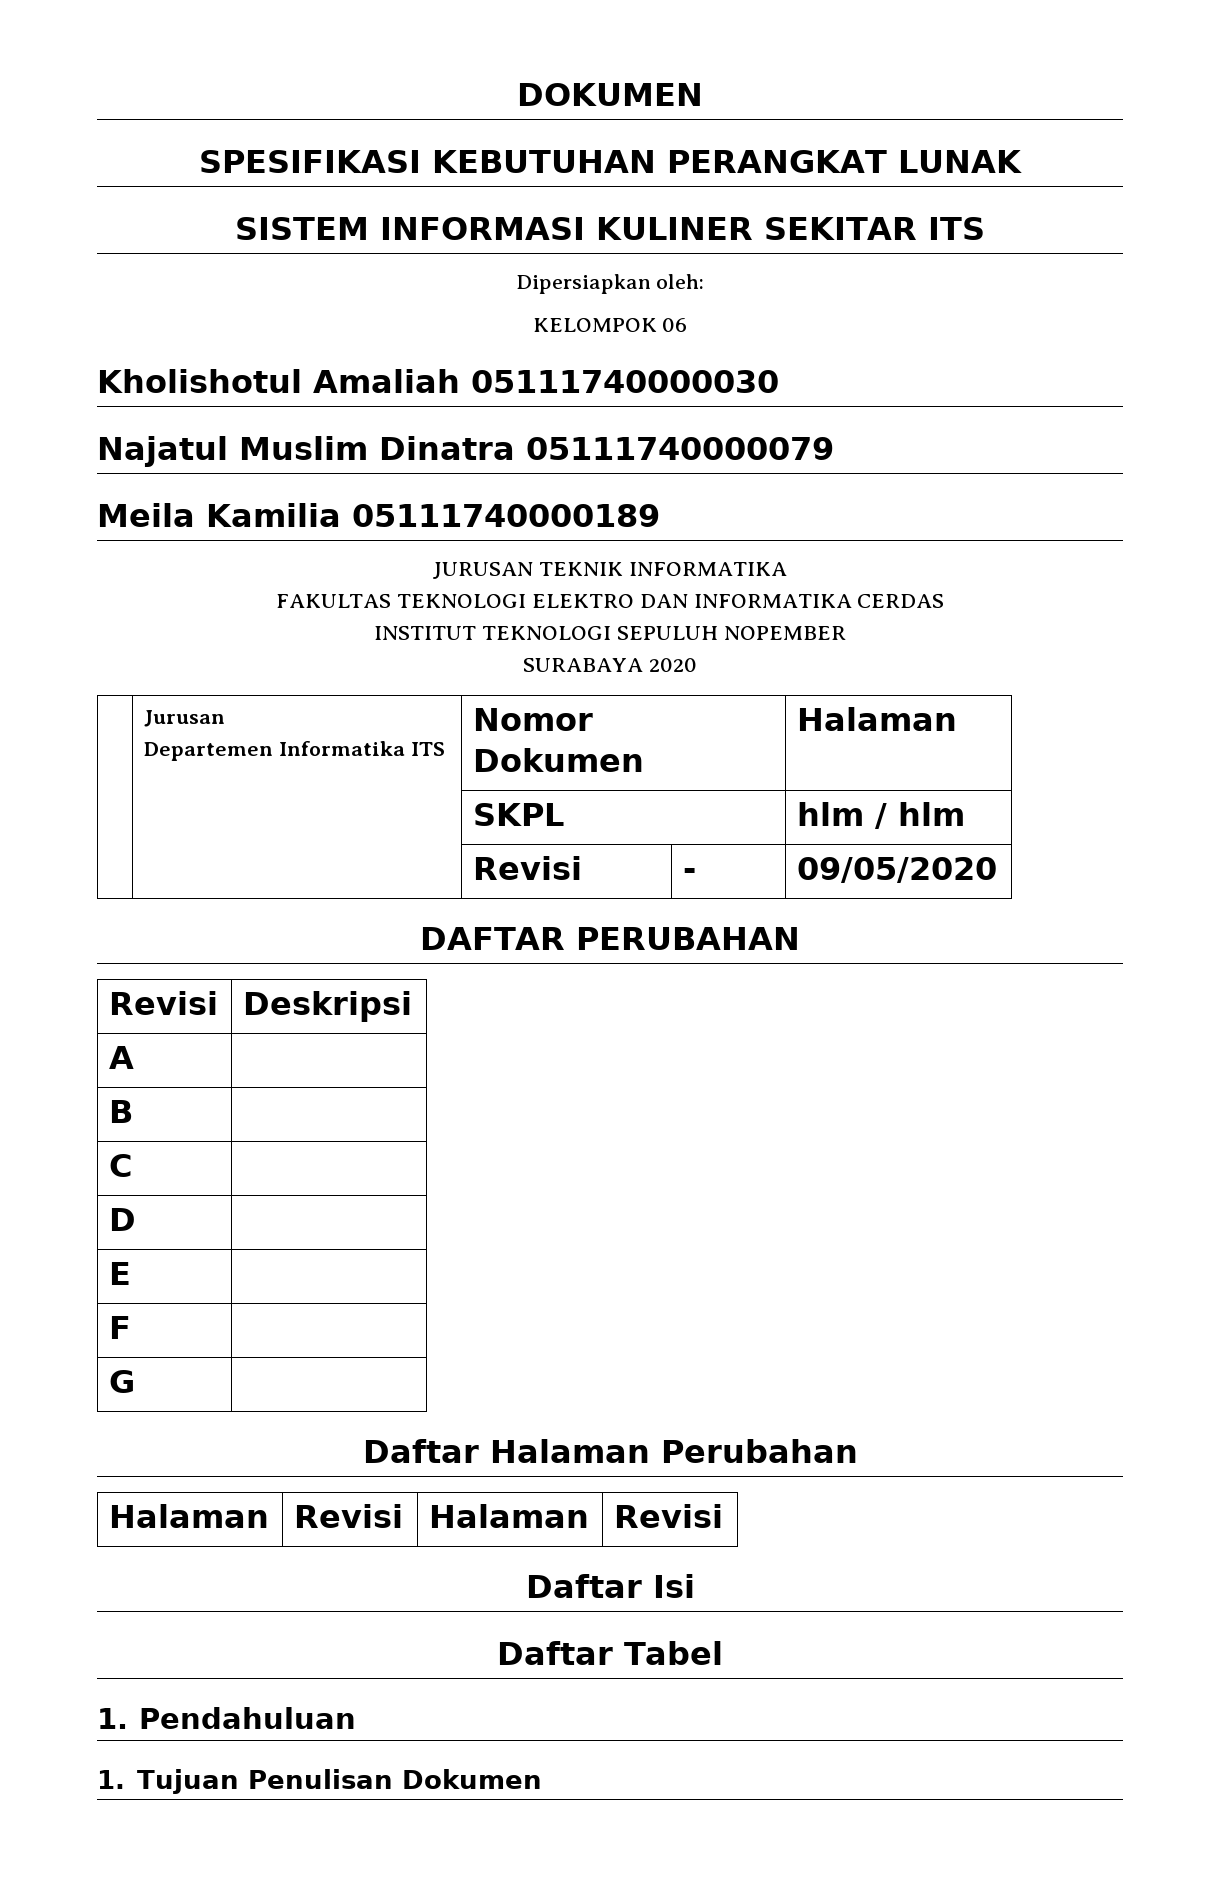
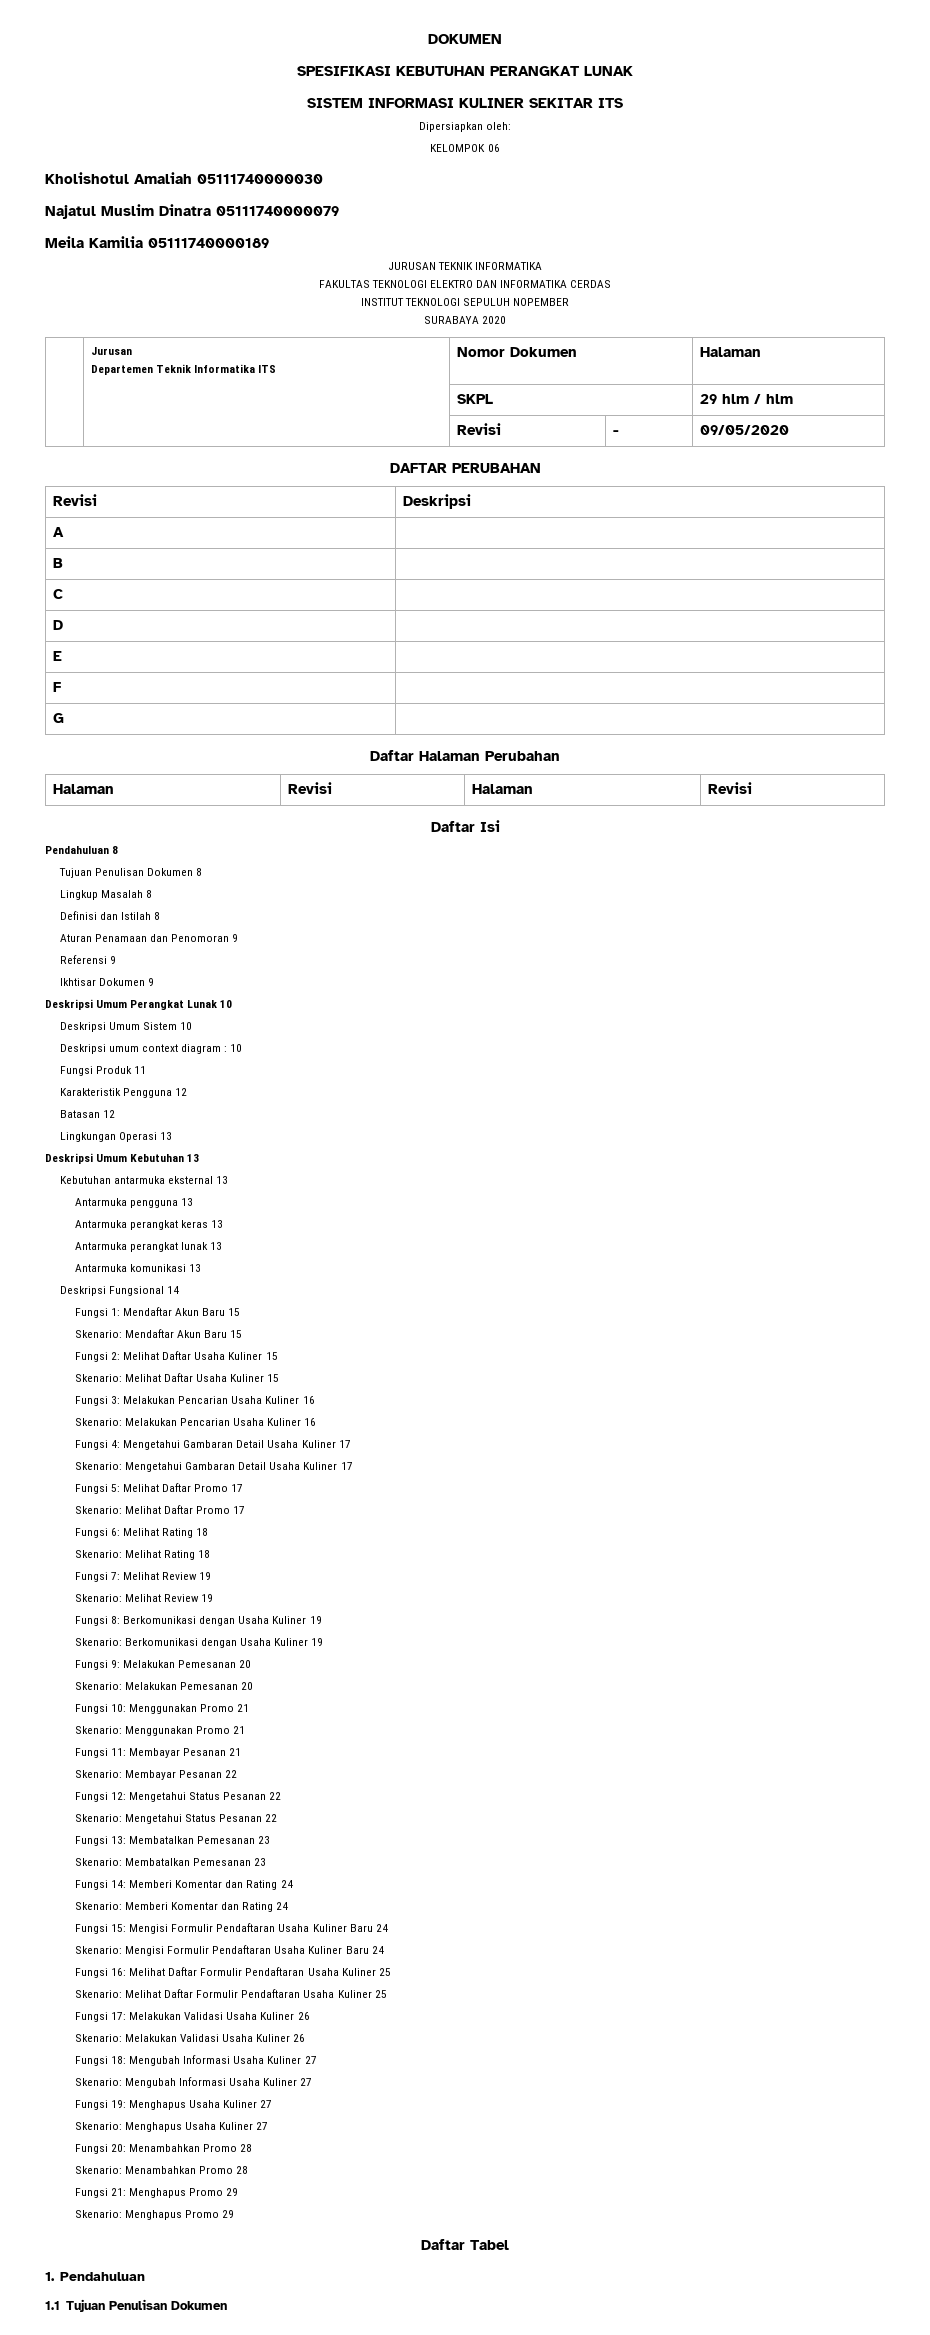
(274, 751) none -> [155,364,191,373] Teknik
(565, 814) none -> [699,394,717,404] 29
(695, 1586) none -> [45,846,119,854] [58,868,203,878] [59,890,153,900] [59,911,161,920] [59,934,239,942] [59,955,117,964] [59,978,155,986] [45,999,233,1010] [59,1022,193,1032] [59,1044,243,1054] [59,1066,147,1076] [59,1088,188,1098] [59,1110,116,1118] [59,1132,173,1142] [45,1153,200,1164] [59,1176,229,1184] [74,1198,194,1208] [74,1220,224,1230] [74,1242,223,1252] [74,1264,202,1272] [59,1286,180,1296] [74,1307,241,1318] [74,1329,243,1338] [74,1351,278,1362] [74,1373,280,1382] [74,1396,315,1406] [74,1418,317,1426] [74,1440,351,1450] [74,1462,353,1472] [74,1483,244,1494] [74,1505,246,1514] [74,1528,209,1538] [74,1550,211,1560] [74,1572,212,1582] [74,1594,214,1602] [74,1616,322,1626] [74,1638,324,1648] [74,1660,252,1670] [74,1682,254,1690] [74,1704,250,1714] [74,1726,246,1736] [74,1748,242,1758] [74,1770,238,1780] [74,1792,282,1802] [74,1814,278,1824] [74,1836,271,1846] [74,1858,267,1866] [74,1880,293,1890] [74,1902,289,1912] [74,1923,388,1934] [74,1945,384,1956] [74,1967,391,1978] [74,1989,387,1998] [74,2012,310,2022] [74,2034,306,2042] [74,2055,317,2066] [74,2077,313,2088] [74,2100,273,2110] [74,2122,269,2132] [74,2144,253,2154] [74,2166,249,2174] [74,2188,239,2198] [74,2210,235,2220] // Pendahuluan 8 // Tujuan Penulisan Dokumen 8 // Lingkup Masalah 8 // Definisi dan Istilah 8 // Aturan Penamaan dan Penomoran 9 // Referensi 9 // Ikhtisar Dokumen 9 // Deskripsi Umum Perangkat Lunak 10 // Deskripsi Umum Sistem 10 // Deskripsi umum context diagram : 10 // Fungsi Produk 11 // Karakteristik Pengguna 12 // Batasan 12 // Lingkungan Operasi 13 // Deskripsi Umum Kebutuhan 13 // Kebutuhan antarmuka eksternal 13 // Antarmuka pengguna 13 // Antarmuka perangkat keras 13 // Antarmuka perangkat lunak 13 // Antarmuka komunikasi 13 // Deskripsi Fungsional 14 // Fungsi 1: Mendaftar Akun Baru 15 // Skenario: Mendaftar Akun Baru 15 // Fungsi 2: Melihat Daftar Usaha Kuliner 15 // Skenario: Melihat Daftar Usaha Kuliner 15 // Fungsi 3: Melakukan Pencarian Usaha Kuliner 16 // Skenario: Melakukan Pencarian Usaha Kuliner 16 // Fungsi 4: Mengetahui Gambaran Detail Usaha Kuliner 17 // Skenario: Mengetahui Gambaran Detail Usaha Kuliner 17 // Fungsi 5: Melihat Daftar Promo 17 // Skenario: Melihat Daftar Promo 17 // Fungsi 6: Melihat Rating 18 // Skenario: Melihat Rating 18 // Fungsi 7: Melihat Review 19 // Skenario: Melihat Review 19 // Fungsi 8: Berkomunikasi dengan Usaha Kuliner 19 // Skenario: Berkomunikasi dengan Usaha Kuliner 19 // Fungsi 9: Melakukan Pemesanan 20 // Skenario: Melakukan Pemesanan 20 // Fungsi 10: Menggunakan Promo 21 // Skenario: Menggunakan Promo 21 // Fungsi 11: Membayar Pesanan 21 // Skenario: Membayar Pesanan 22 // Fungsi 12: Mengetahui Status Pesanan 22 // Skenario: Mengetahui Status Pesanan 22 // Fungsi 13: Membatalkan Pemesanan 23 // Skenario: Membatalkan Pemesanan 23 // Fungsi 14: Memberi Komentar dan Rating 24 // Skenario: Memberi Komentar dan Rating 24 // Fungsi 15: Mengisi Formulir Pendaftaran Usaha Kuliner Baru 24 // Skenario: Mengisi Formulir Pendaftaran Usaha Kuliner Baru 24 // Fungsi 16: Melihat Daftar Formulir Pendaftaran Usaha Kuliner 25 // Skenario: Melihat Daftar Formulir Pendaftaran Usaha Kuliner 25 // Fungsi 17: Melakukan Validasi Usaha Kuliner 26 // Skenario: Melakukan Validasi Usaha Kuliner 26 // Fungsi 18: Mengubah Informasi Usaha Kuliner 27 // Skenario: Mengubah Informasi Usaha Kuliner 27 // Fungsi 19: Menghapus Usaha Kuliner 27 // Skenario: Menghapus Usaha Kuliner 27 // Fungsi 20: Menambahkan Promo 28 // Skenario: Menambahkan Promo 28 // Fungsi 21: Menghapus Promo 29 // Skenario: Menghapus Promo 29
[97,1770,125,1789] 1. -> [45,2301,60,2310] 1.1

